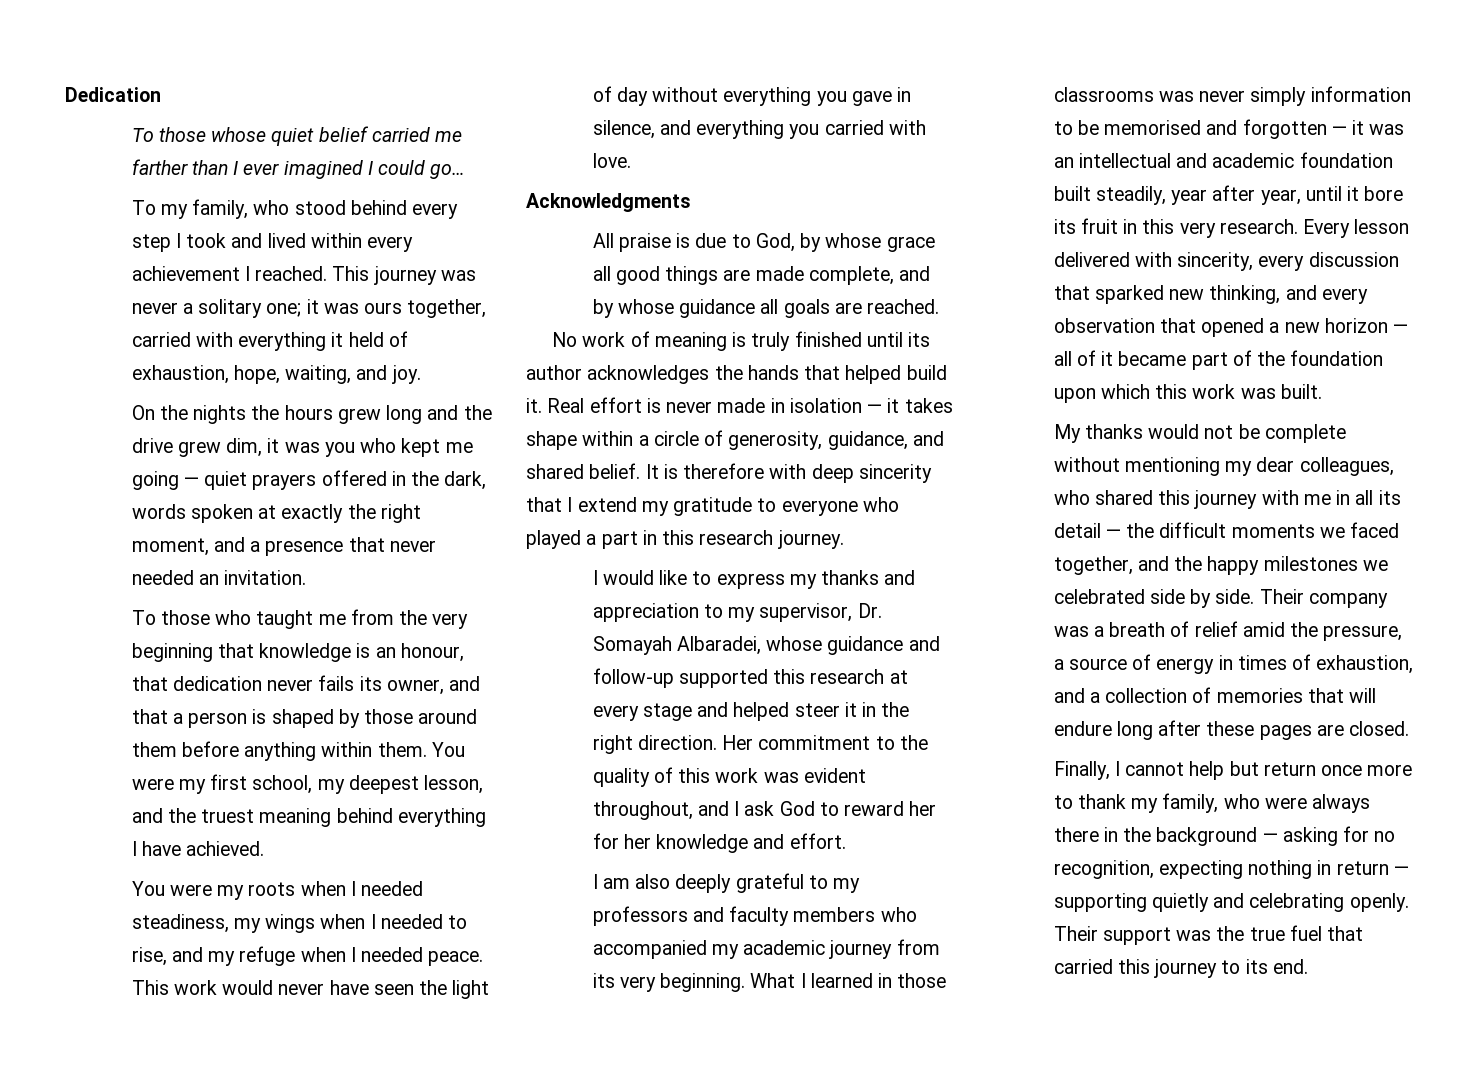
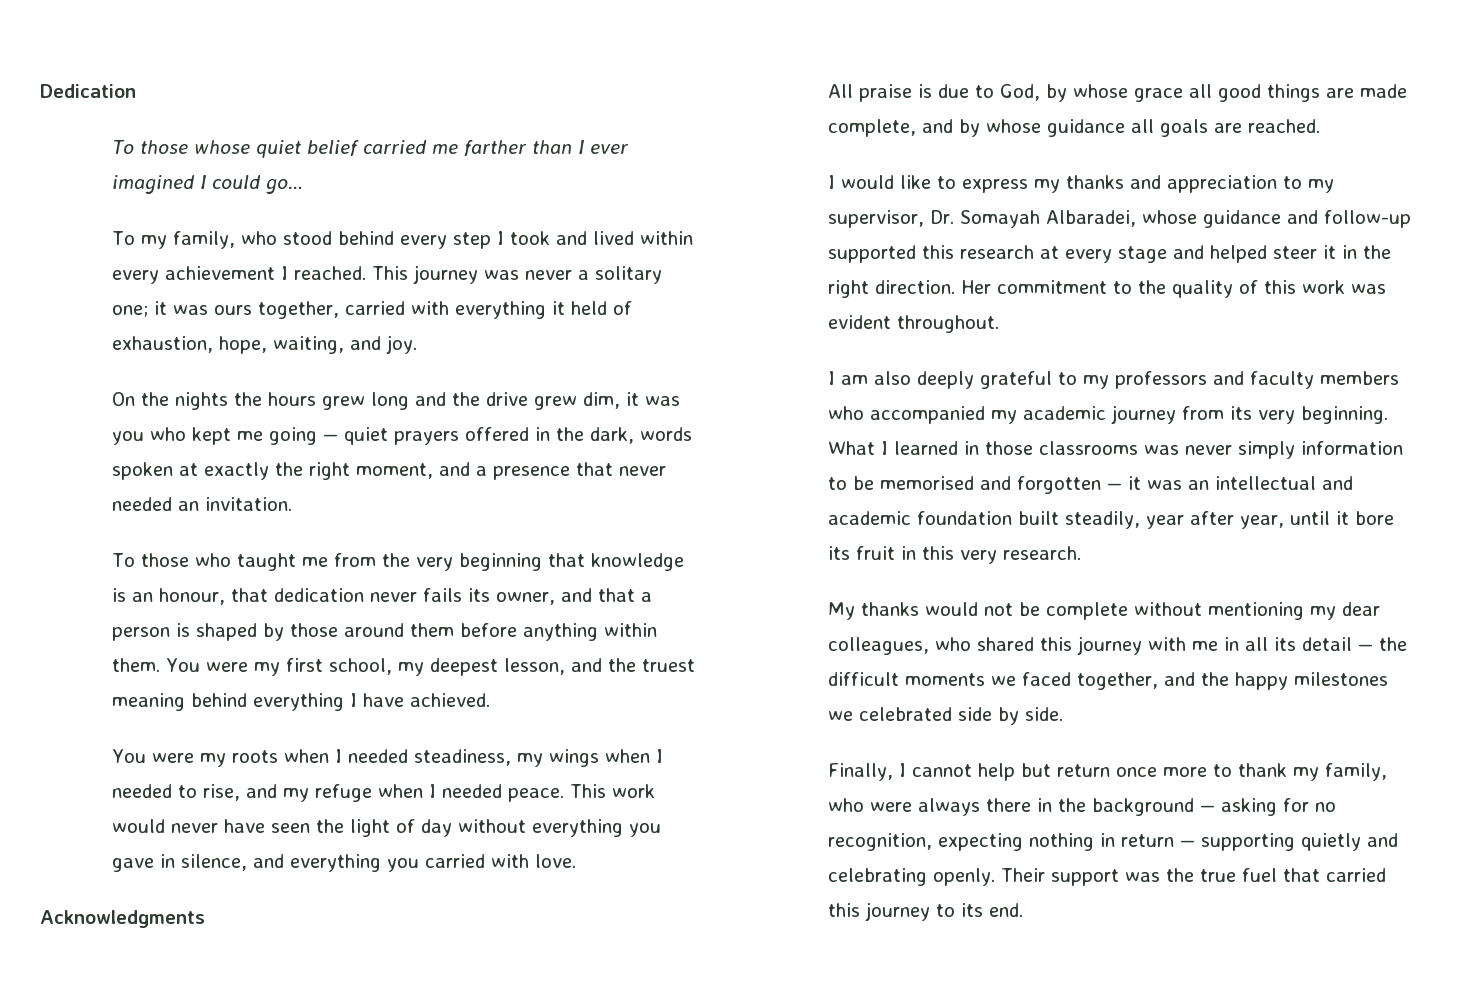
[552,331,931,351] [526,365,947,384] [526,397,953,413] [526,430,944,450] [526,463,932,483] [526,497,899,516] [526,530,844,549] // No work of meaning is truly finished until its author acknowledges the hands that helped build it. Real effort is never made in isolation — it takes shape within a circle of generosity, guidance, and shared belief. It is therefore with deep sincerity that I extend my gratitude to everyone who played a part in this research journey. -> (1321, 126) none
[592,801,937,820] [592,833,846,853] throughout, and I ask God to reward her for her knowledge and effort. -> [897,315,1000,333] throughout.
[1303,219,1410,238] [1053,252,1399,271] [1053,285,1368,304] [1053,318,1409,337] [1053,350,1384,370] [1053,384,1322,403] Every lesson delivered with sincerity, every discussion that sparked new thinking, and every observation that opened a new horizon — all of it became part of the foundation upon which this work was built. -> (1082, 553) none
[1259,589,1388,608] [1053,621,1403,641] [1053,654,1414,674] [1053,687,1377,703] [1053,720,1410,740] Their company was a breath of relief amid the pressure, a source of energy in times of exhaustion, and a collection of memories that will endure long after these pages are closed. -> (1064, 714) none

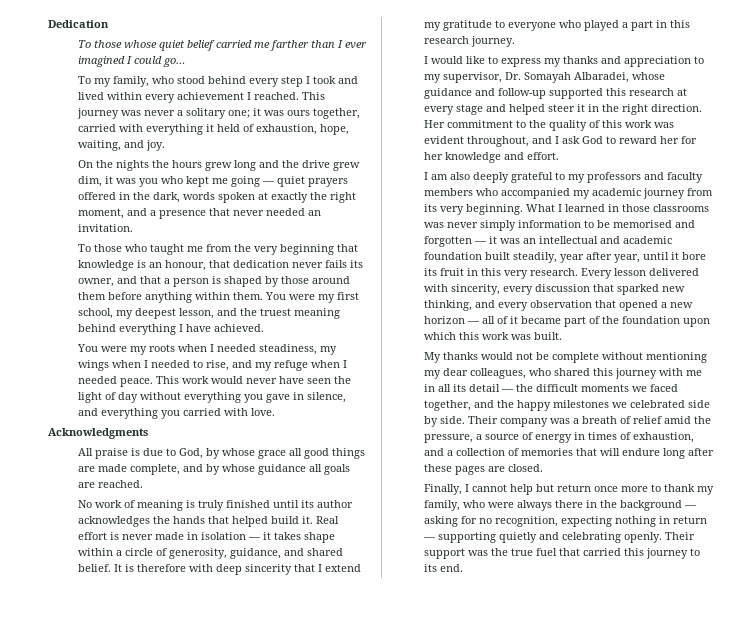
(1321, 126) none -> [77,500,353,511] [77,516,339,527] [77,532,335,543] [77,548,343,559] [77,564,361,575] [423,20,690,31] [423,36,515,47] // No work of meaning is truly finished until its author acknowledges the hands that helped build it. Real effort is never made in isolation — it takes shape within a circle of generosity, guidance, and shared belief. It is therefore with deep sincerity that I extend my gratitude to everyone who played a part in this research journey.
[897,315,1000,333] throughout. -> [466,136,697,147] [423,152,559,163] throughout, and I ask God to reward her for her knowledge and effort.
(1082, 553) none -> [580,268,699,279] [423,284,685,295] [423,300,693,311] [423,316,710,327] [423,332,562,340] Every lesson delivered with sincerity, every discussion that sparked new thinking, and every observation that opened a new horizon — all of it became part of the foundation upon which this work was built.
(1064, 714) none -> [467,416,711,427] [423,432,694,443] [423,448,714,459] [423,464,543,475] Their company was a breath of relief amid the pressure, a source of energy in times of exhaustion, and a collection of memories that will endure long after these pages are closed.

